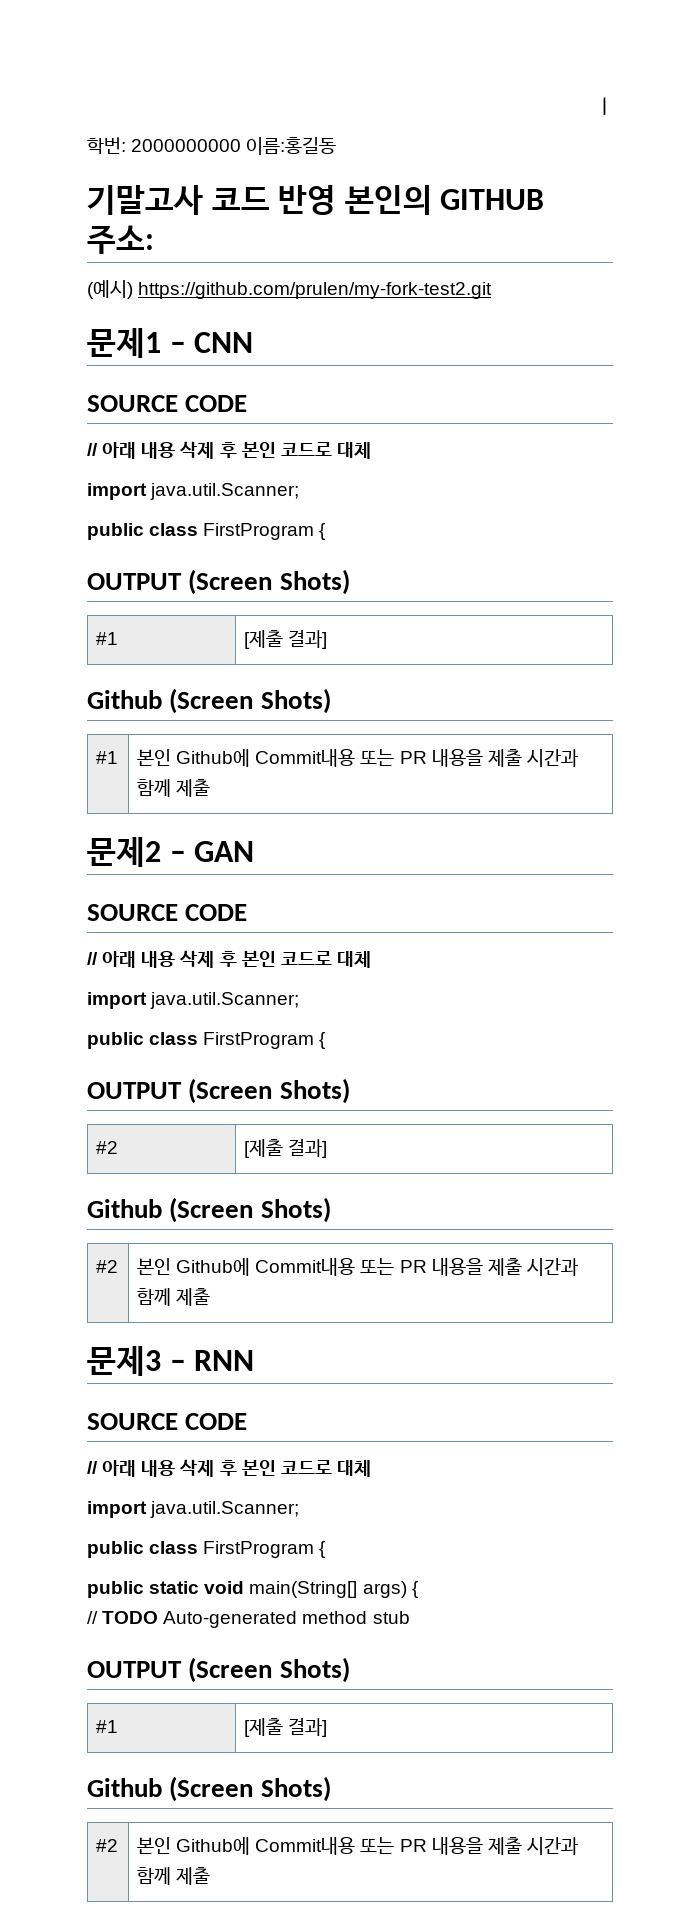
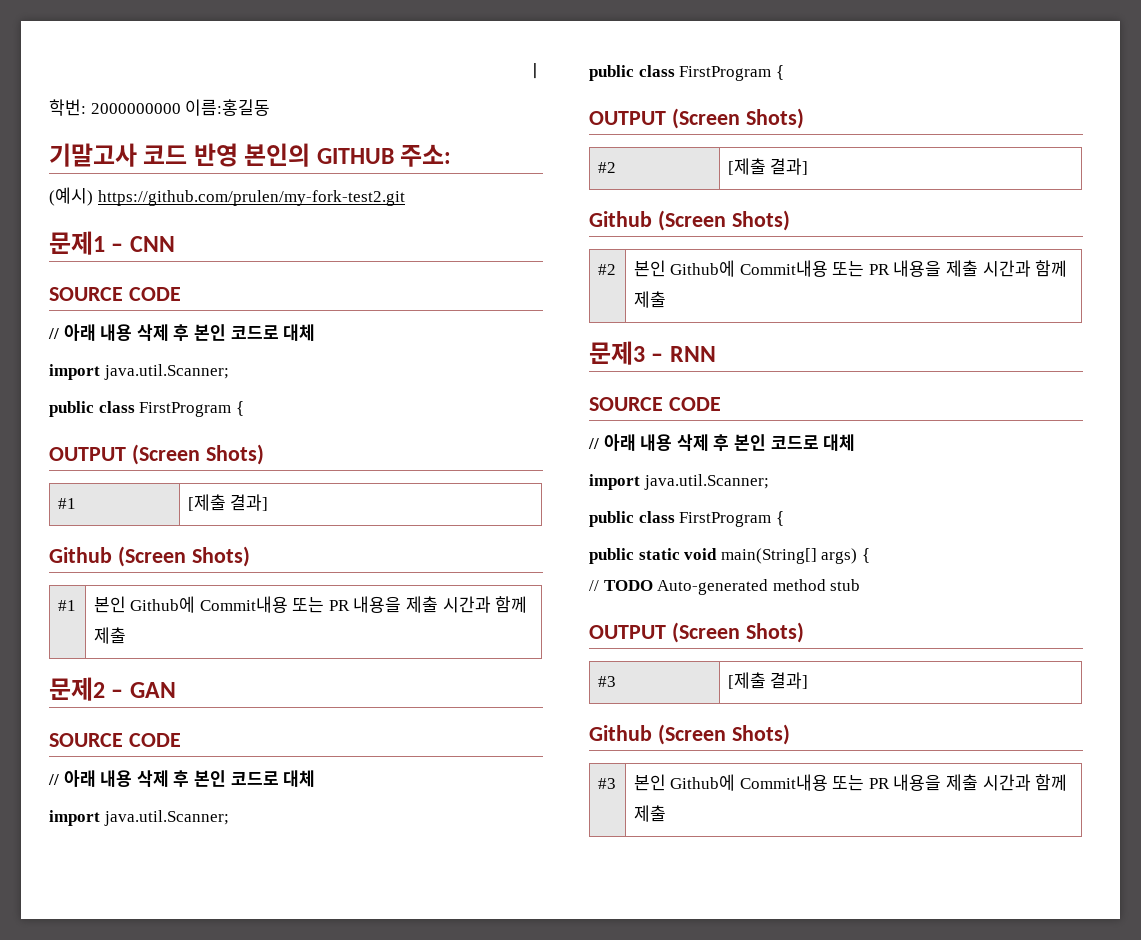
[96,1720,119,1733] [244,1718,328,1737] [87,1776,331,1802] [96,1839,119,1852] #1 | [제출 결과] // Github (Screen Shots) // #2 -> [597,676,616,687] [727,672,809,689] [589,724,790,745] [597,778,616,789] #3 | [제출 결과] // Github (Screen Shots) // #3

